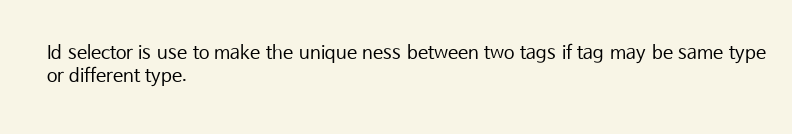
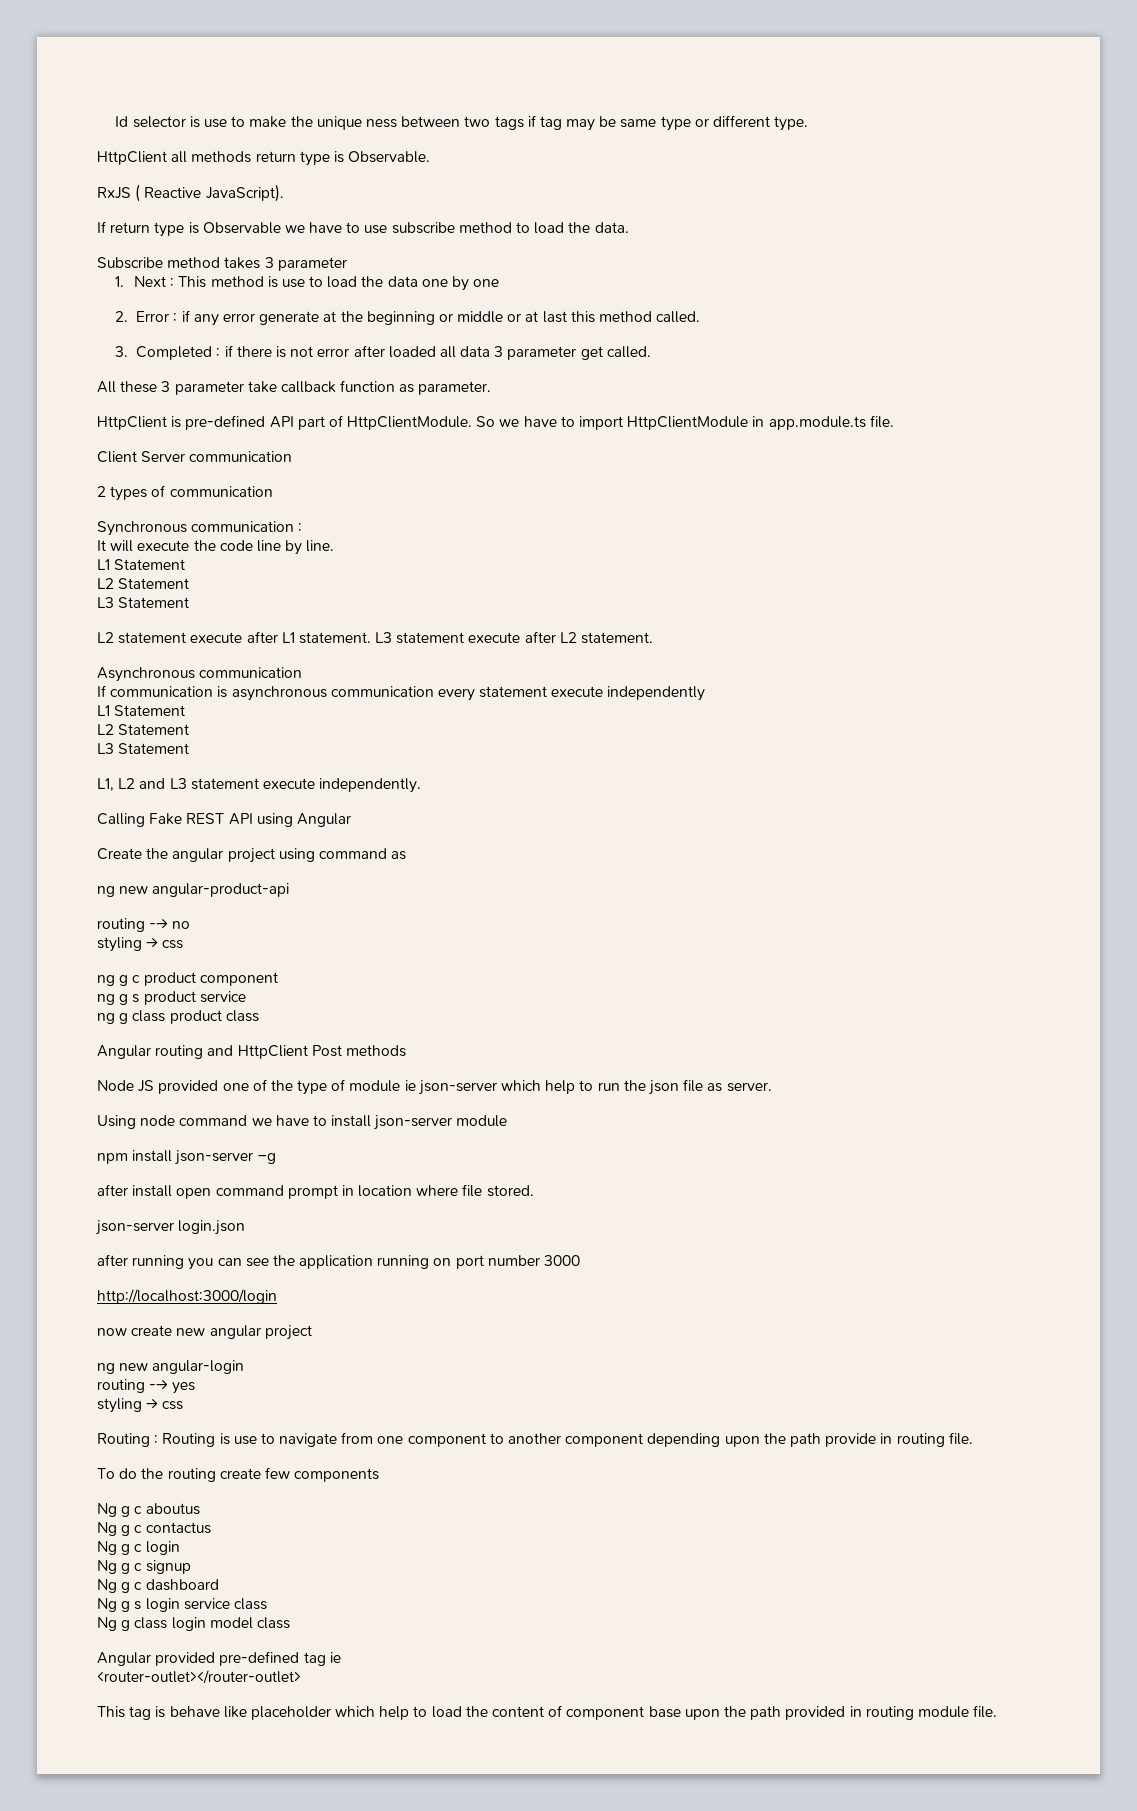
(187, 78) none -> [97,151,431,166] [97,184,284,202] [97,221,629,237] [97,257,347,271] [115,276,500,291] [115,310,701,326] [115,345,651,360] [97,380,492,395] [97,415,894,430] [97,451,293,463] [97,485,273,501] [97,521,303,536] [97,540,335,555] [97,559,186,570] [97,578,190,589] [97,597,190,608] [97,631,654,644] [97,667,303,682] [97,685,706,701] [97,705,186,716] [97,724,190,735] [97,743,190,754] [97,778,422,793] [97,813,351,827] [97,848,407,863] [97,883,290,897] [97,918,191,932] [97,937,184,952] [97,972,278,986] [97,991,246,1005] [97,1010,259,1024] [97,1045,406,1059] [97,1079,772,1095] [97,1115,508,1130] [97,1150,276,1165] [97,1184,534,1199] [96,1220,246,1235] [97,1254,581,1270] [97,1289,277,1304] [97,1325,312,1340] [97,1360,245,1374] [97,1379,196,1394] [97,1398,184,1413] [97,1432,973,1447] [97,1467,380,1482] [97,1503,200,1517] [97,1522,211,1536] [97,1541,180,1555] [97,1560,191,1574] [97,1579,219,1593] [97,1598,267,1612] [97,1617,290,1631] [97,1651,341,1666] [97,1670,301,1684] [97,1705,998,1720] // HttpClient all methods return type is Observable. // RxJS ( Reactive JavaScript). // If return type is Observable we have to use subscribe method to load the data. // Subscribe method takes 3 parameter // 1. Next : This method is use to load the data one by one // 2. Error : if any error generate at the beginning or middle or at last this method called. // 3. Completed : if there is not error after loaded all data 3 parameter get called. // All these 3 parameter take callback function as parameter. // HttpClient is pre-defined API part of HttpClientModule. So we have to import HttpClientModule in app.module.ts file. // Client Server communication // 2 types of communication // Synchronous communication : // It will execute the code line by line. // L1 Statement // L2 Statement // L3 Statement // L2 statement execute after L1 statement. L3 statement execute after L2 statement. // Asynchronous communication // If communication is asynchronous communication every statement execute independently // L1 Statement // L2 Statement // L3 Statement // L1, L2 and L3 statement execute independently. // Calling Fake REST API using Angular // Create the angular project using command as // ng new angular-product-api // routing -→ no // styling → css // ng g c product component // ng g s product service // ng g class product class // Angular routing and HttpClient Post methods // Node JS provided one of the type of module ie json-server which help to run the json file as server. // Using node command we have to install json-server module // npm install json-server –g // after install open command prompt in location where file stored. // json-server login.json // after running you can see the application running on port number 3000 // http://localhost:3000/login // now create new angular project // ng new angular-login // routing -→ yes // styling → css // Routing : Routing is use to navigate from one component to another component depending upon the path provide in routing file. // To do the routing create few components // Ng g c aboutus // Ng g c contactus // Ng g c login // Ng g c signup // Ng g c dashboard // Ng g s login service class // Ng g class login model class // Angular provided pre-defined tag ie // <router-outlet></router-outlet> // This tag is behave like placeholder which help to load the content of component base upon the path provided in routing module file.

